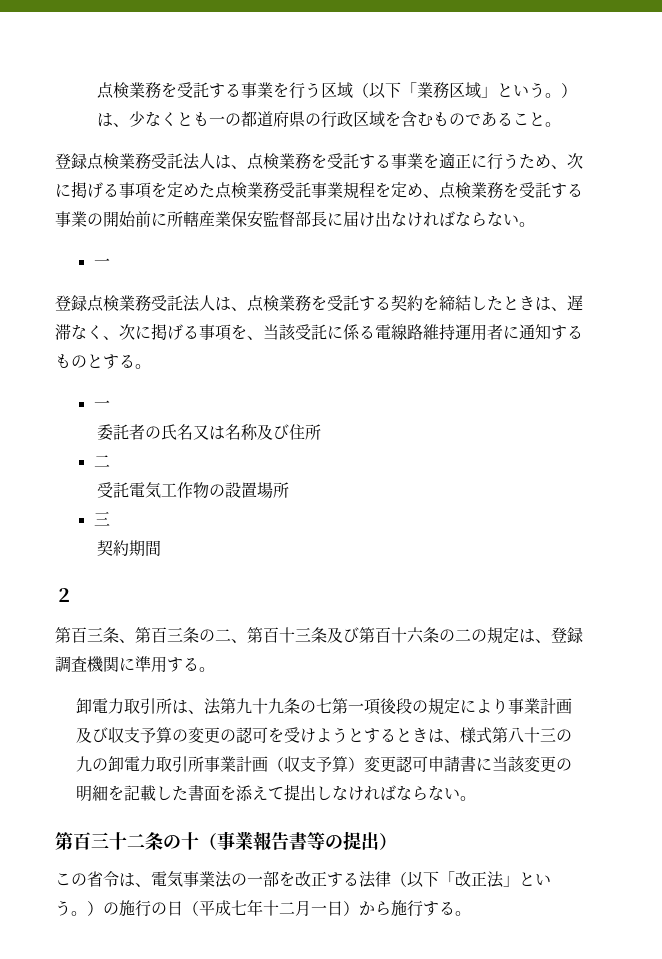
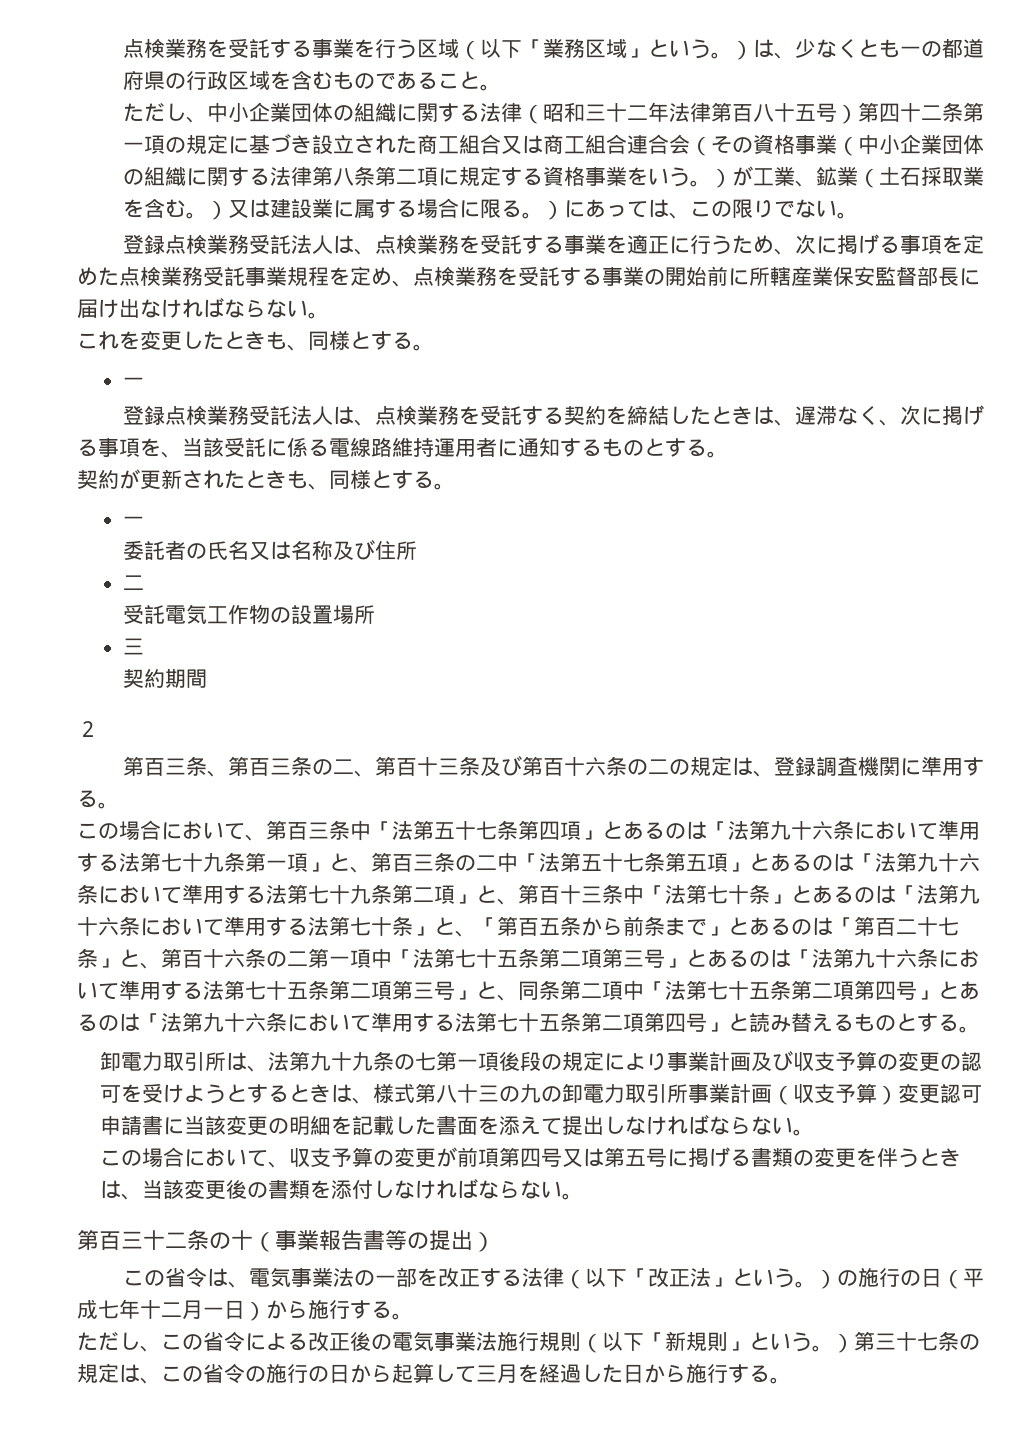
(562, 124) none -> [123,102,985,124] [123,134,985,156] [123,166,985,188] [123,198,859,220] // ただし、中小企業団体の組織に関する法律（昭和三十二年法律第百八十五号）第四十二条第一項の規定に基づき設立された商工組合又は商工組合連合会（その資格事業（中小企業団体の組織に関する法律第八条第二項に規定する資格事業をいう。）が工業、鉱業（土石採取業を含む。）又は建設業に属する場合に限る。）にあっては、この限りでない。
(535, 224) none -> [77,330,434,351] // これを変更したときも、同様とする。
(151, 366) none -> [77,469,455,490] // 契約が更新されたときも、同様とする。
(215, 669) none -> [77,820,980,841] [77,852,980,873] [77,884,980,905] [77,916,959,937] [77,948,980,969] [77,980,980,1001] [77,1012,980,1033] // この場合において、第百三条中「法第五十七条第四項」とあるのは「法第九十六条において準用する法第七十九条第一項」と、第百三条の二中「法第五十七条第五項」とあるのは「法第九十六条において準用する法第七十九条第二項」と、第百十三条中「法第七十条」とあるのは「法第九十六条において準用する法第七十条」と、「第百五条から前条まで」とあるのは「第百二十七条」と、第百十六条の二第一項中「法第七十五条第二項第三号」とあるのは「法第九十六条において準用する法第七十五条第二項第三号」と、同条第二項中「法第七十五条第二項第四号」とあるのは「法第九十六条において準用する法第七十五条第二項第四号」と読み替えるものとする。
(477, 798) none -> [100,1147,962,1168] [100,1179,584,1200] // この場合において、収支予算の変更が前項第四号又は第五号に掲げる書類の変更を伴うときは、当該変更後の書類を添付しなければならない。
(471, 913) none -> [77,1331,980,1353] [77,1363,791,1384] // ただし、この省令による改正後の電気事業法施行規則（以下「新規則」という。）第三十七条の規定は、この省令の施行の日から起算して三月を経過した日から施行する。

